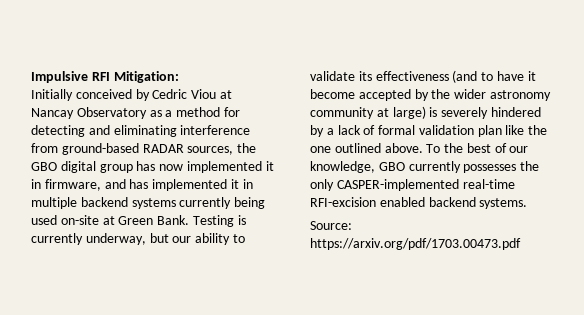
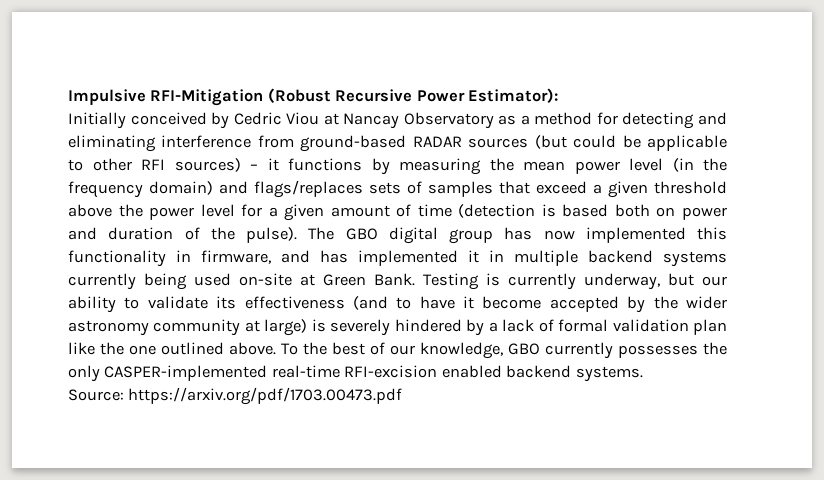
[91,71,179,83] RFI Mitigation: -> [150,88,559,106] RFI-Mitigation (Robust Recursive Power Estimator):
[187,143,257,155] sources, the -> [468,135,727,151] [68,158,727,175] [68,180,727,198] [68,204,727,221] [68,227,335,243] sources (but could be applicable to other RFI sources) – it functions by measuring the mean power level (in the frequency domain) and flags/replaces sets of samples that exceed a given threshold above the power level for a given amount of time (detection is based both on power and duration of the pulse). The
[265,161,274,171] it -> [697,227,727,240] [68,250,166,267] this functionality

